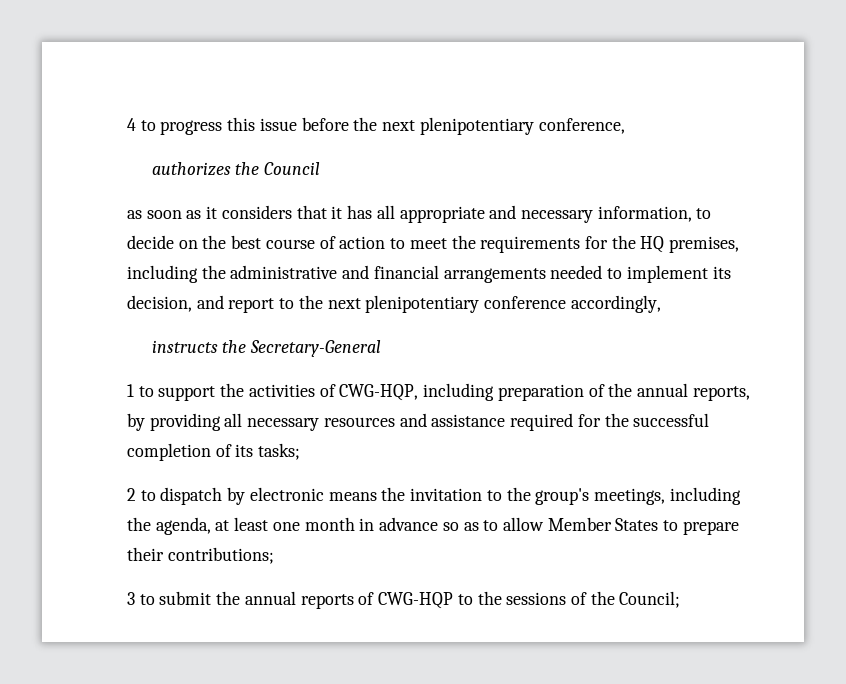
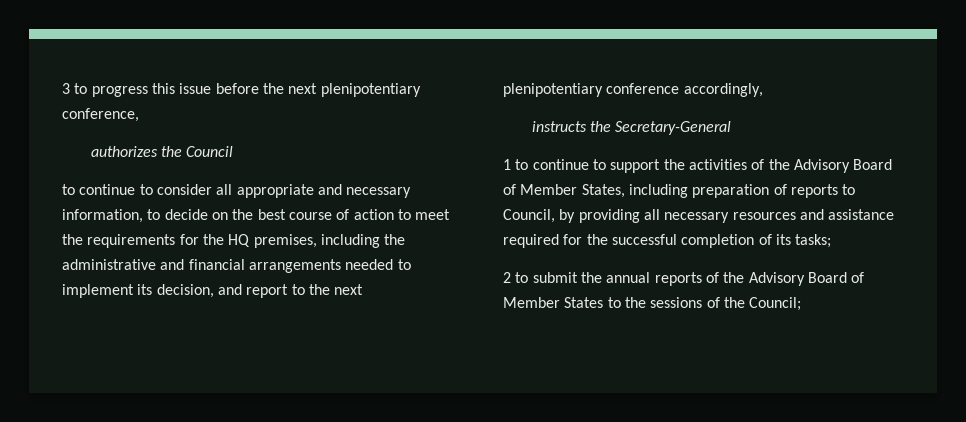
[127,118,136,131] 4 -> [62,83,70,94] 3
[127,205,373,219] as soon as it considers that it has -> [62,184,212,195] to continue to consider
(154, 391) none -> [532,159,606,170] continue to
[339,383,750,401] CWG-HQP, including preparation of the annual reports, -> [768,159,893,173] [503,184,856,198] [503,209,555,223] the Advisory Board of Member States, including preparation of reports to Council,
[160,487,741,505] [127,517,739,535] [127,547,274,564] [127,592,155,605] dispatch by electronic means the invitation to the group's meetings, including the agenda, at least one month in advance so as to allow Member States to prepare their contributions; // 3 to -> (529, 277) none
[378,592,454,609] CWG-HQP -> [723,272,865,286] [503,297,604,308] the Advisory Board of Member States

